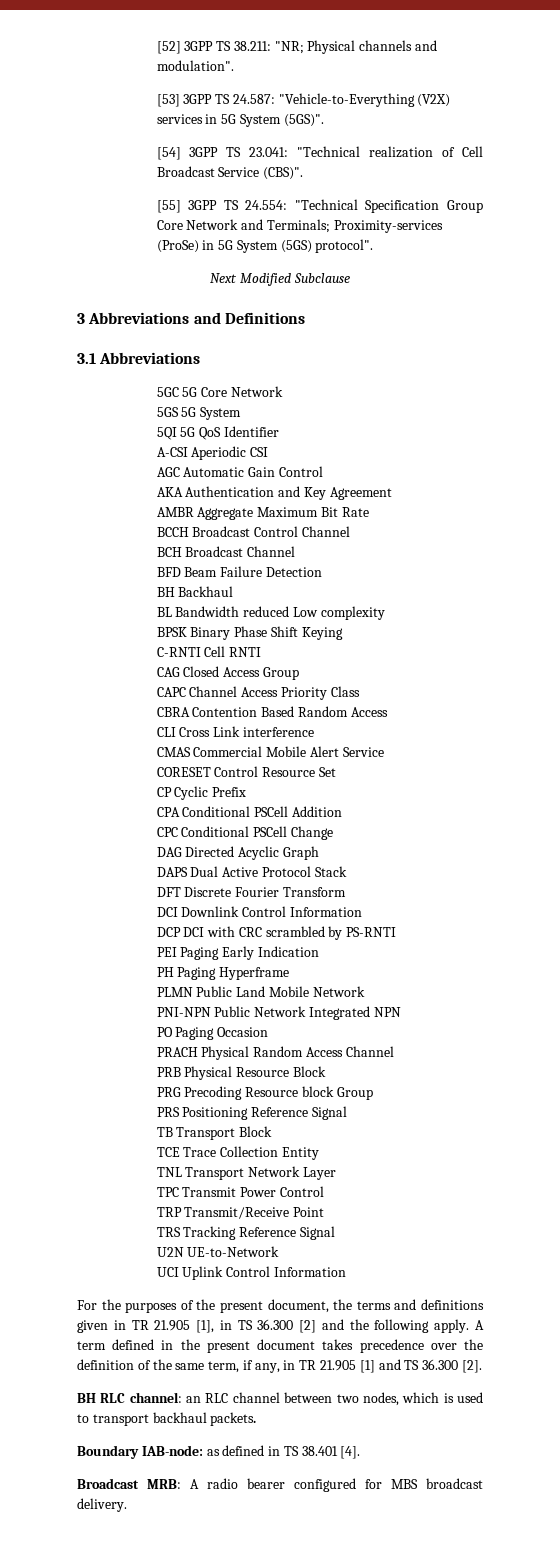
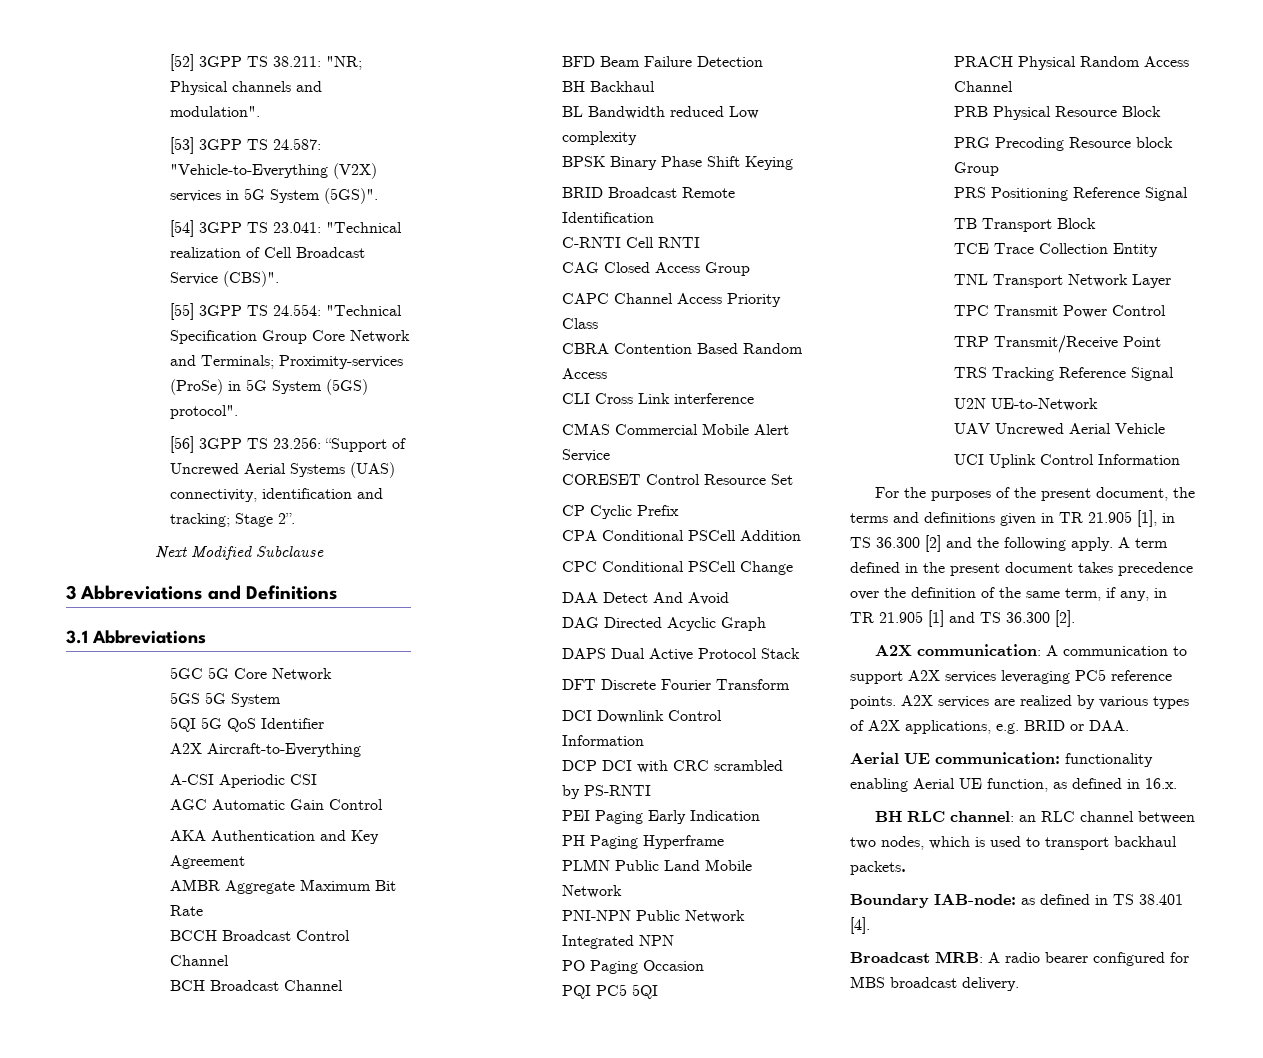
(374, 246) none -> [169,436,406,453] [169,462,395,478] [169,488,383,502] [169,513,295,527] // [56] 3GPP TS 23.256: “Support of Uncrewed Aerial Systems (UAS) connectivity, identification and tracking; Stage 2”.
(279, 431) none -> [169,743,361,757] // A2X Aircraft-to-Everything
(343, 633) none -> [561,187,735,198] [561,212,654,223] // BRID Broadcast Remote Identification
(333, 833) none -> [561,592,729,605] // DAA Detect And Avoid
(269, 1032) none -> [561,984,658,999] // PQI PC5 5QI
(280, 1251) none -> [953,423,1165,436] // UAV Uncrewed Aerial Vehicle
(482, 1366) none -> [874,644,1187,656] [850,669,1172,684] [850,695,1189,709] [850,720,1129,734] [850,752,1153,767] [850,778,1177,792] // A2X communication: A communication to support A2X services leveraging PC5 reference points. A2X services are realized by various types of A2X applications, e.g. BRID or DAA. // Aerial UE communication: functionality enabling Aerial UE function, as defined in 16.x.

